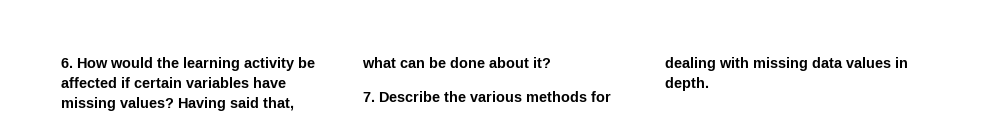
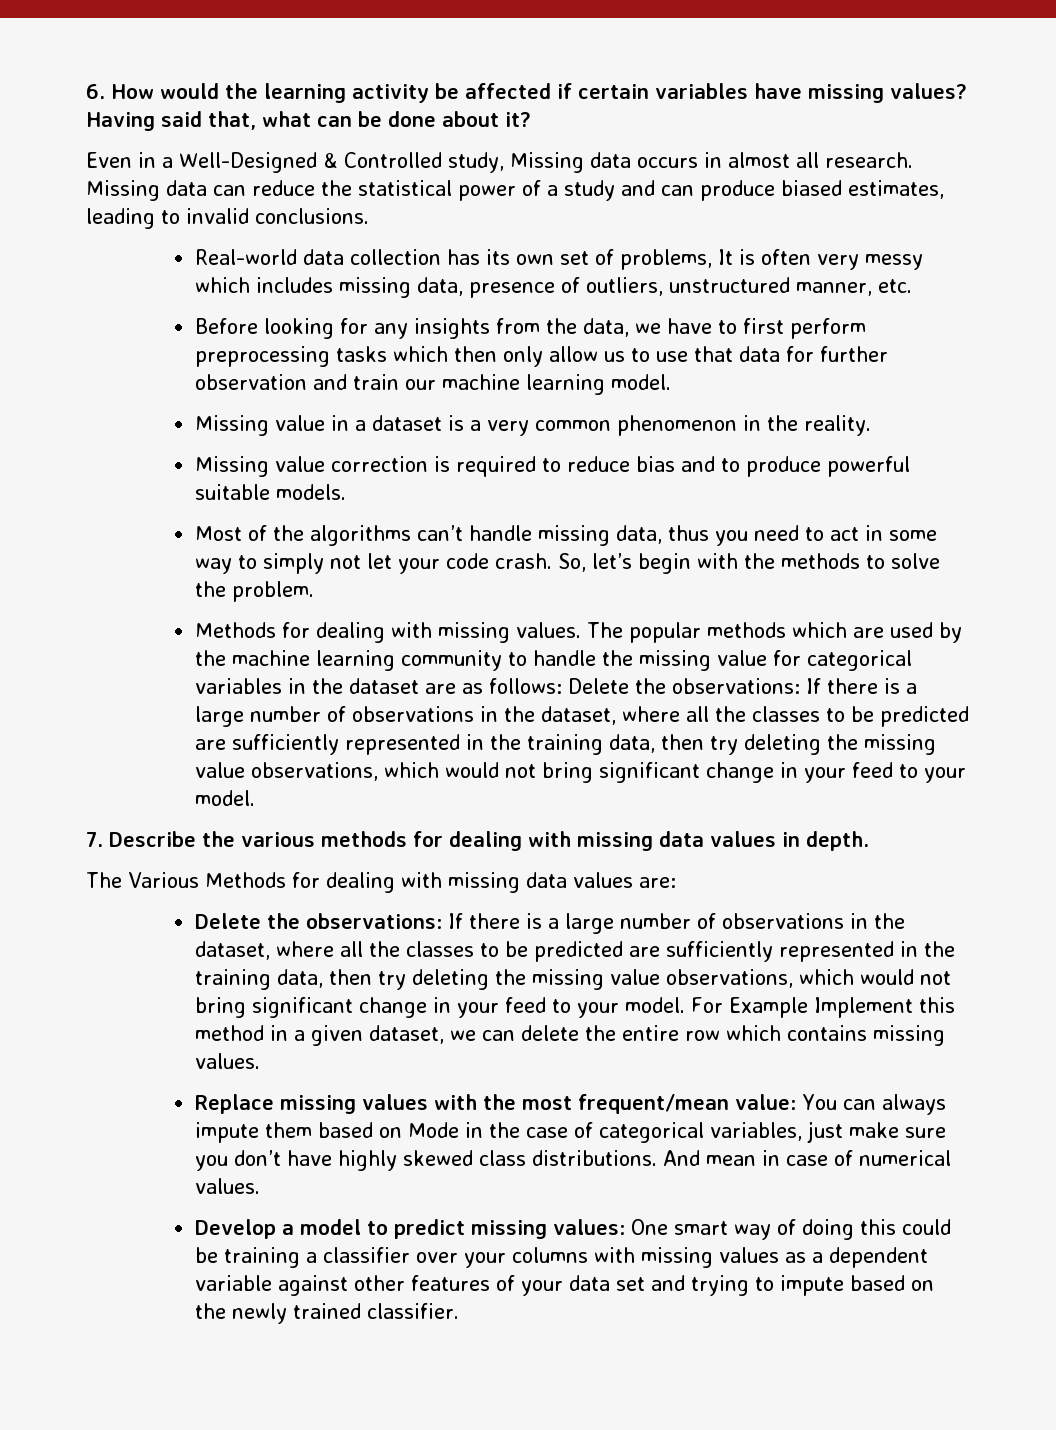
(551, 62) none -> [86,152,913,173] [86,180,944,201] [86,208,369,229] [194,249,923,270] [194,277,912,298] [194,318,866,339] [194,346,888,367] [194,374,671,395] [194,415,871,436] [194,456,910,477] [194,484,346,500] [194,525,937,546] [194,553,940,574] [194,581,314,602] [194,622,962,643] [194,650,912,671] [194,678,917,694] [194,706,969,727] [194,734,936,755] [194,762,966,783] [194,790,255,806] // Even in a Well-Designed & Controlled study, Missing data occurs in almost all research. Missing data can reduce the statistical power of a study and can produce biased estimates, leading to invalid conclusions. // Real-world data collection has its own set of problems, It is often very messy which includes missing data, presence of outliers, unstructured manner, etc. // Before looking for any insights from the data, we have to first perform preprocessing tasks which then only allow us to use that data for further observation and train our machine learning model. // Missing value in a dataset is a very common phenomenon in the reality. // Missing value correction is required to reduce bias and to produce powerful suitable models. // Most of the algorithms can’t handle missing data, thus you need to act in some way to simply not let your code crash. So, let’s begin with the methods to solve the problem. // Methods for dealing with missing values. The popular methods which are used by the machine learning community to handle the missing value for categorical variables in the dataset are as follows: Delete the observations: If there is a large number of observations in the dataset, where all the classes to be predicted are sufficiently represented in the training data, then try deleting the missing value observations, which would not bring significant change in your feed to your model.
(709, 84) none -> [86,872,676,893] [194,913,905,934] [194,941,955,962] [194,969,951,990] [194,997,955,1018] [194,1025,945,1046] [194,1053,260,1069] [194,1094,946,1115] [194,1121,946,1143] [194,1150,951,1171] [194,1178,260,1194] [194,1219,951,1240] [194,1247,928,1268] [194,1275,934,1296] [194,1303,459,1324] // The Various Methods for dealing with missing data values are: // Delete the observations: If there is a large number of observations in the dataset, where all the classes to be predicted are sufficiently represented in the training data, then try deleting the missing value observations, which would not bring significant change in your feed to your model. For Example Implement this method in a given dataset, we can delete the entire row which contains missing values. // Replace missing values with the most frequent/mean value: You can always impute them based on Mode in the case of categorical variables, just make sure you don’t have highly skewed class distributions. And mean in case of numerical values. // Develop a model to predict missing values: One smart way of doing this could be training a classifier over your columns with missing values as a dependent variable against other features of your data set and trying to impute based on the newly trained classifier.

